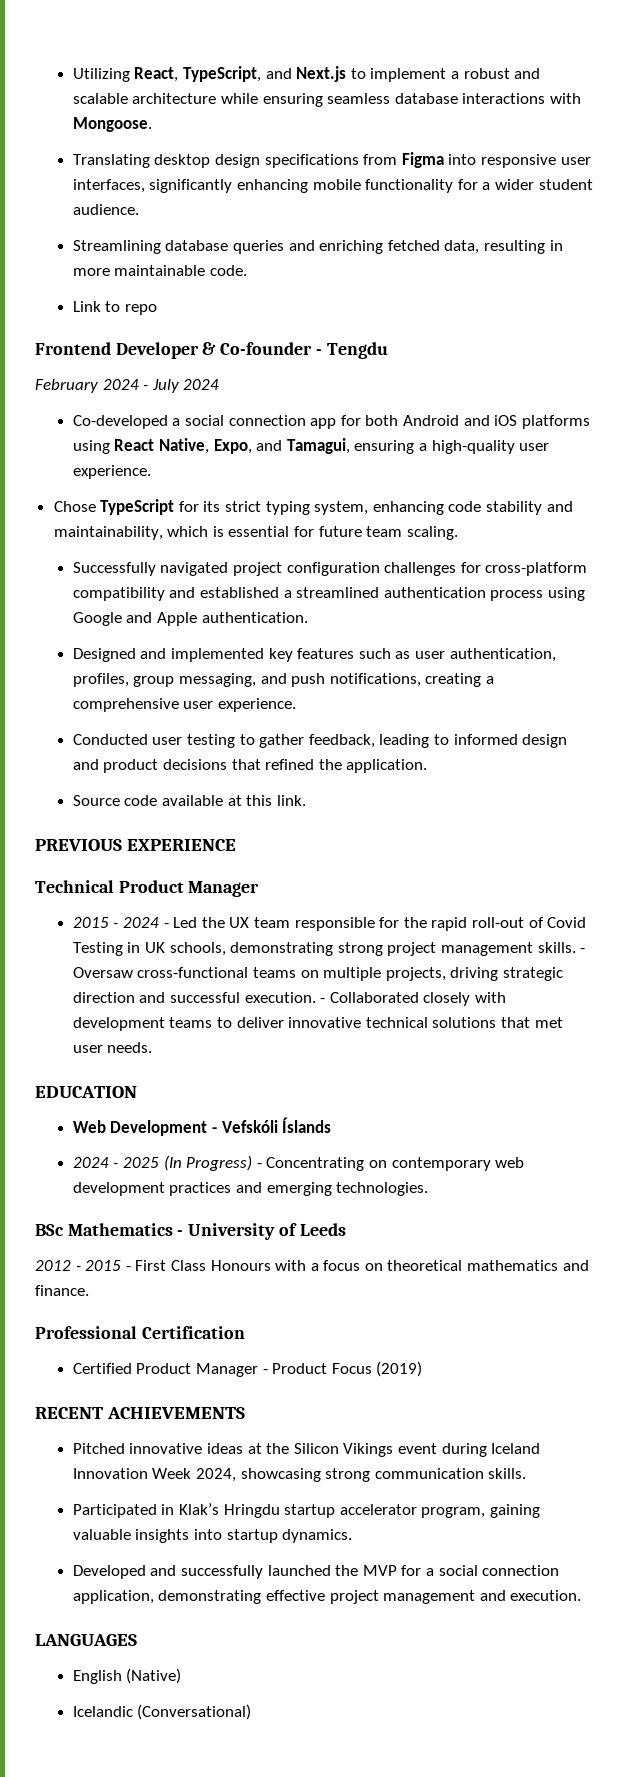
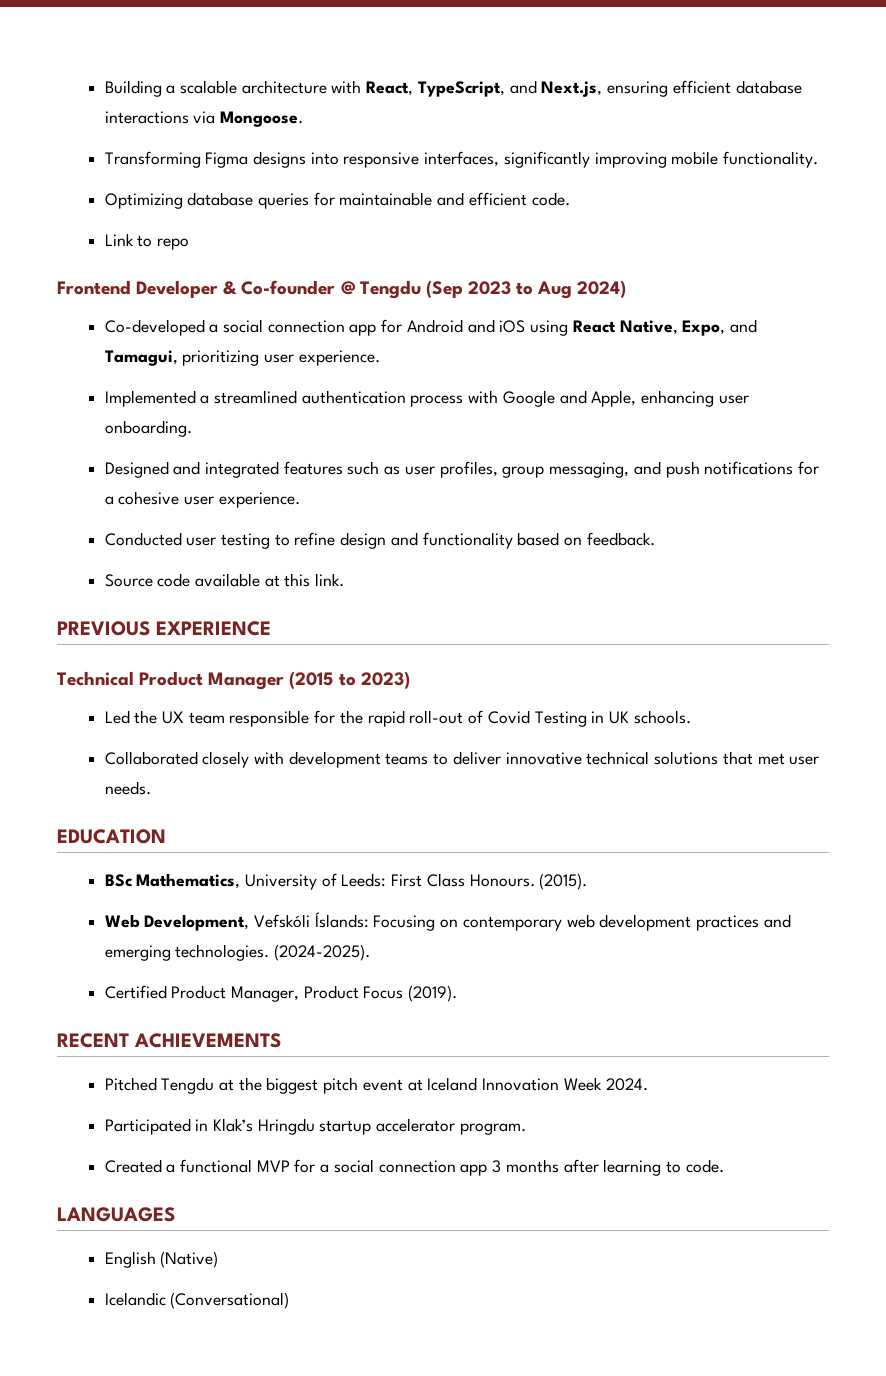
[72,66,541,82] [72,93,391,107] Utilizing React, TypeScript, and Next.js to implement a robust and scalable architecture while ensuring seamless -> [104,80,731,97] Building a scalable architecture with React, TypeScript, and Next.js, ensuring efficient
[549,93,581,104] with -> [193,111,216,124] via
[72,152,444,168] Translating desktop design specifications from Figma -> [104,151,307,168] Transforming Figma designs
[560,157,591,165] user -> (420, 160) none
[237,179,593,193] [72,204,139,215] [72,240,563,254] [72,265,206,276] enhancing mobile functionality for a wider student audience. // Streamlining database queries and enriching fetched data, resulting in more maintainable -> [594,151,819,168] [104,192,527,209] improving mobile functionality. // Optimizing database queries for maintainable and efficient
[315,342,388,359] [35,379,220,393] - Tengdu // February 2024 - July 2024 -> [340,280,627,299] @ Tengdu (Sep 2023 to Aug 2024)
[365,415,399,426] both -> (403, 326) none
[521,415,590,429] platforms -> (526, 326) none
[354,440,550,454] [72,465,151,479] [53,499,573,515] [53,526,458,540] [72,562,588,576] [72,587,280,601] ensuring a high-quality user experience. // Chose TypeScript for its strict typing system, enhancing code stability and maintainability, which is essential for future team scaling. // Successfully navigated project configuration challenges for cross-platform compatibility and established -> [182,350,380,366] [104,390,196,407] prioritizing user experience. // Implemented
[547,587,585,601] using -> [468,390,499,404] with
[157,612,308,626] Apple authentication. -> [591,390,749,407] [104,420,192,437] Apple, enhancing user onboarding.
[171,648,293,662] implemented key -> [205,461,280,478] integrated
[449,648,556,662] authentication, -> (435, 470) none
[329,673,494,687] [72,698,179,712] notifications, creating a comprehensive -> [704,461,820,475] [104,491,180,505] notifications for a cohesive
[259,734,568,748] [72,759,428,773] gather feedback, leading to informed design and product decisions that refined the application. -> [294,532,655,549] refine design and functionality based on feedback.
[72,917,169,928] // 2015 - 2024 - -> [289,671,410,689] (2015 to 2023) //
[169,942,586,956] [72,967,563,981] [72,992,326,1003] schools, demonstrating strong project management skills. - Oversaw cross-functional teams on multiple projects, driving strategic direction and successful execution. - -> [633,710,691,724] schools. //
[72,1117,332,1136] [72,1155,365,1171] Web Development - Vefskóli Íslands // 2024 - 2025 (In Progress) - Concentrating -> [104,873,588,890] [104,912,436,931] BSc Mathematics, University of Leeds: First Class Honours. (2015). // Web Development, Vefskóli Íslands: Focusing
[35,1223,346,1240] [35,1260,589,1271] [35,1285,89,1296] [35,1326,245,1339] // BSc Mathematics - University of Leeds // 2012 - 2015 - First Class Honours with a focus on theoretical mathematics and finance. // Professional Certification -> [274,944,371,961] (2024-2025).
[196,1363,268,1377] Manager - -> [231,986,300,1002] Manager,
[376,1361,423,1377] (2019) -> [408,985,458,1002] (2019).
[129,1443,541,1457] [72,1468,527,1482] innovative ideas at the Silicon Vikings event during Iceland Innovation Week 2024, showcasing strong communication skills. -> [161,1077,648,1094] Tengdu at the biggest pitch event at Iceland Innovation Week 2024.
[421,1504,540,1518] [72,1529,353,1543] [72,1565,359,1579] program, gaining valuable insights into startup dynamics. // Developed and successfully launched the -> [459,1123,526,1135] [104,1159,253,1173] program. // Created a functional
[72,1590,582,1604] application, demonstrating effective project management and execution. -> [460,1159,724,1176] app 3 months after learning to code.

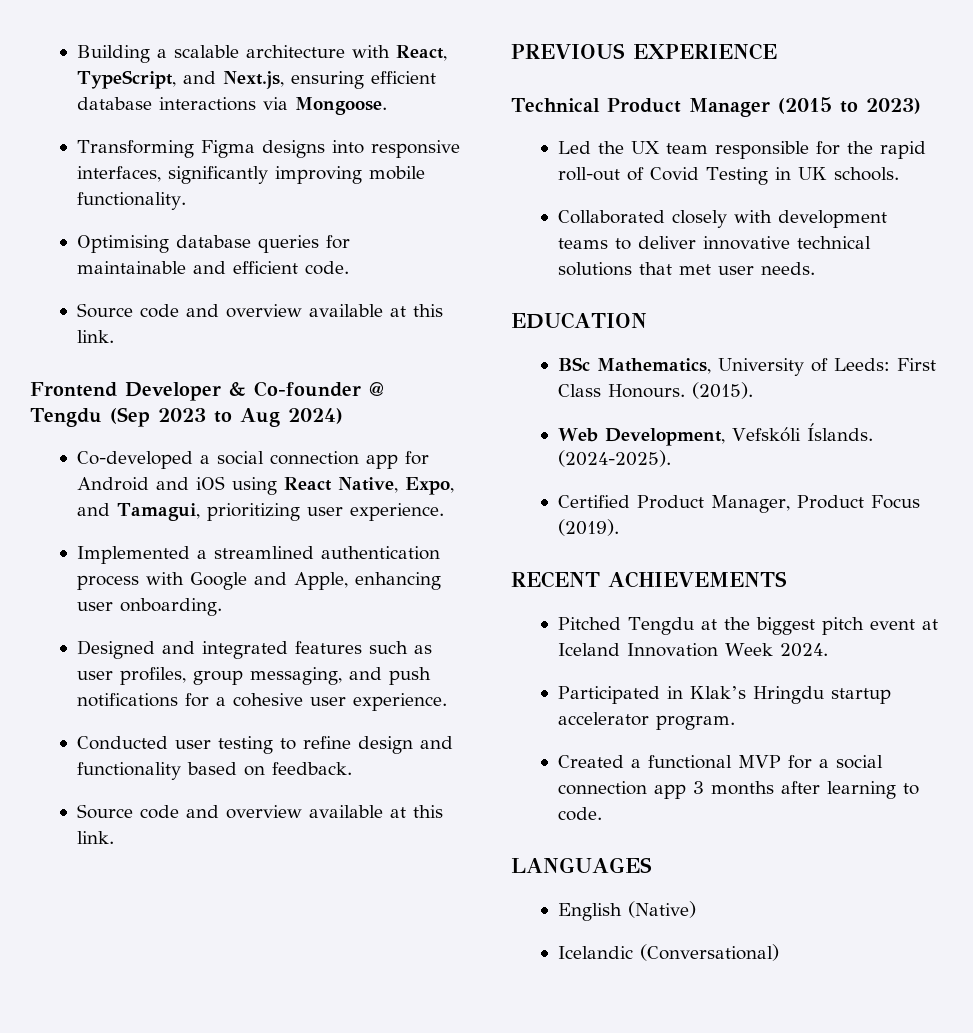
[104,193,183,209] Optimizing -> [76,235,169,253] Optimising
[104,233,190,250] Link to repo -> [76,303,443,318] [76,330,114,343] Source code and overview available at this link.
(191, 580) none -> [185,805,302,819] and overview
[314,912,791,931] [104,944,270,961] Íslands: Focusing on contemporary web development practices and emerging technologies. -> [806,423,873,441] Íslands.

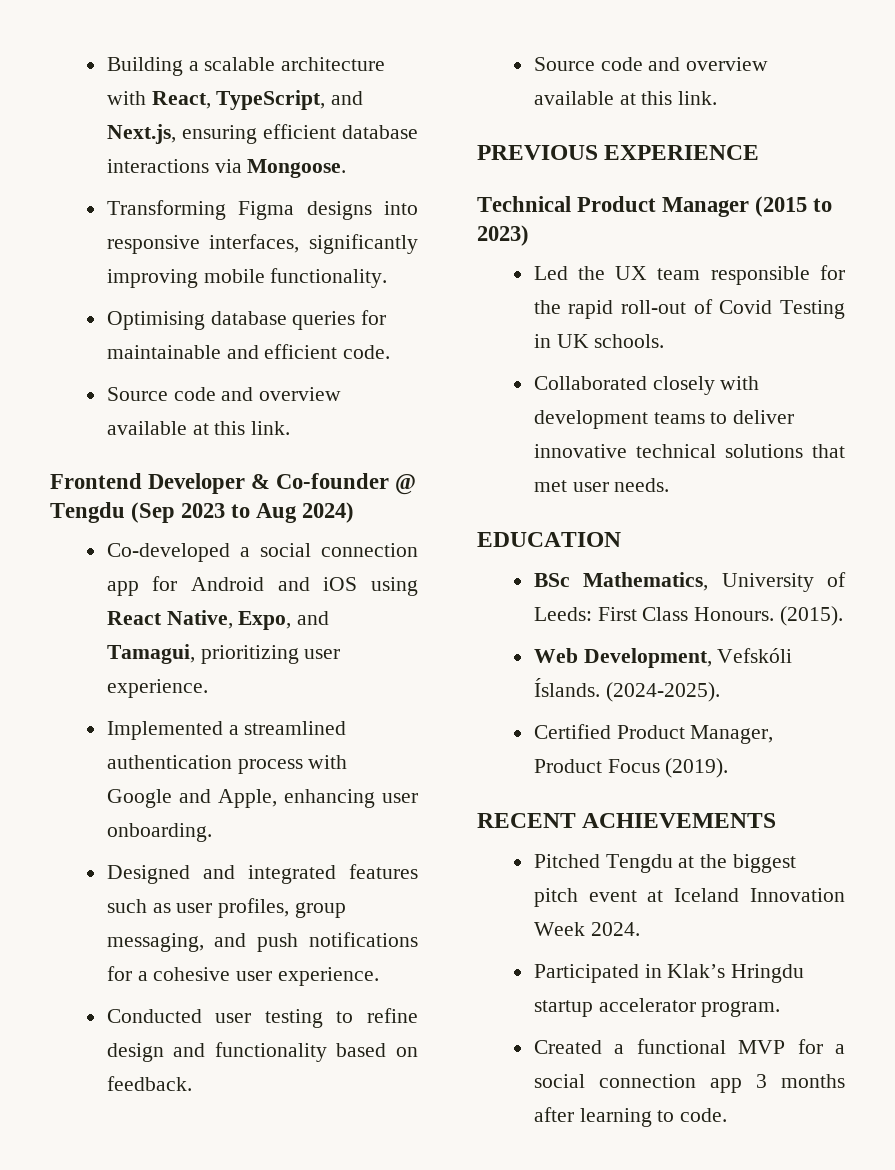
[511,857,652,873] [557,901,696,921] [557,944,779,961] // LANGUAGES // English (Native) // Icelandic (Conversational) -> (728, 1115) none

